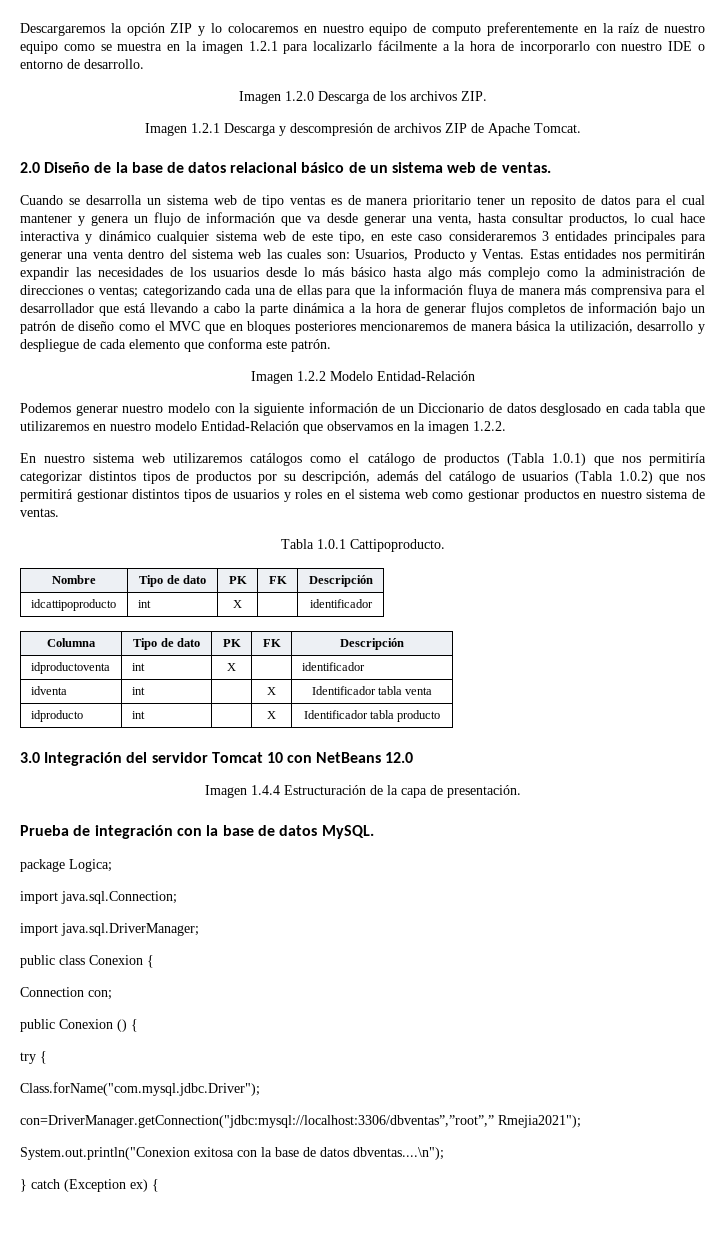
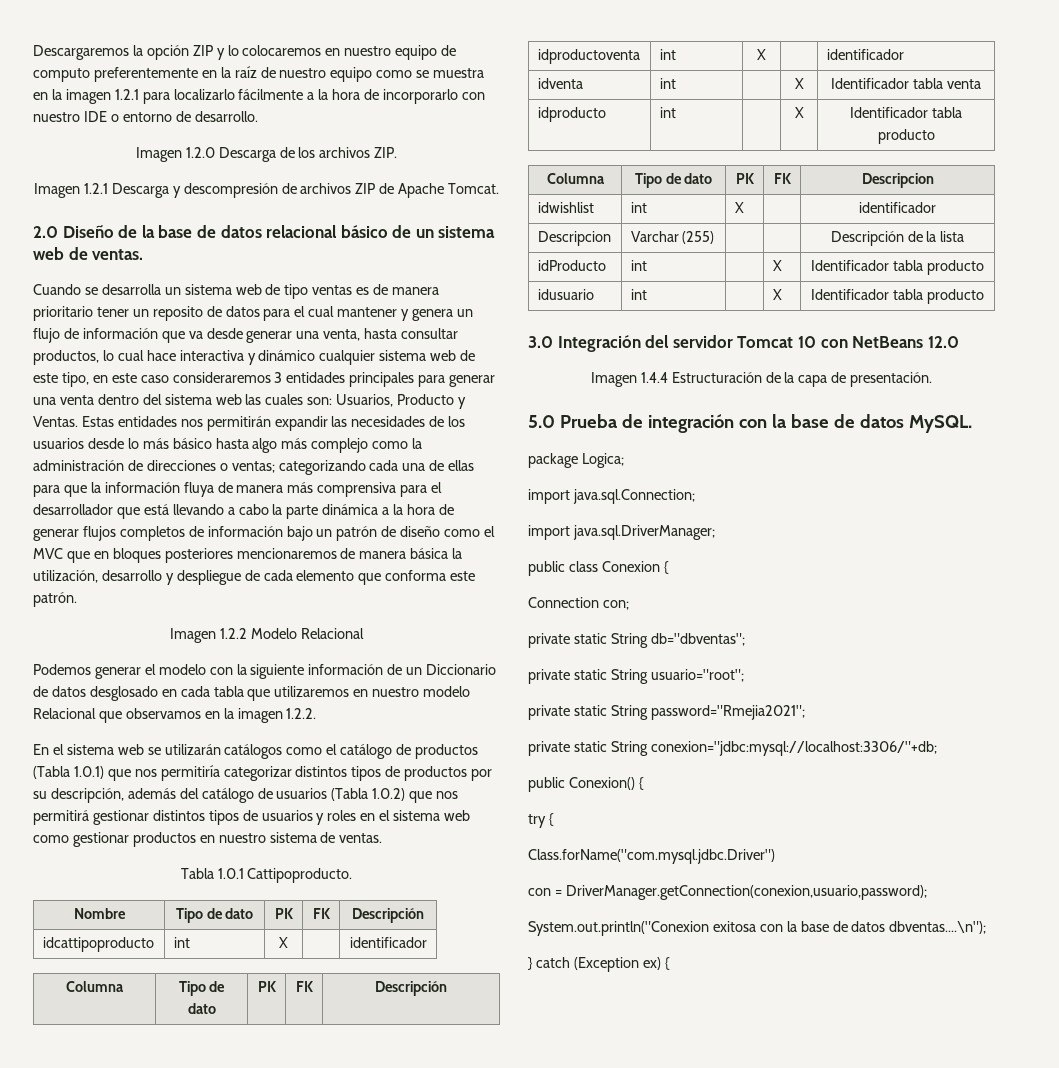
[376,371,475,381] Entidad-Relación -> [300,628,364,639] Relacional
[122,404,164,413] nuestro -> [144,664,156,675] el
[201,421,299,431] Entidad-Relación -> [33,708,96,719] Relacional
[44,453,243,463] nuestro sistema web utilizaremos -> [52,744,221,755] el sistema web se utilizarán
(441, 716) none -> [546,173,605,184] [634,173,713,188] [735,173,754,184] [773,173,791,184] [861,173,934,188] [537,202,594,213] [630,202,647,213] [734,202,744,213] [859,202,936,213] [537,231,611,246] [630,231,715,244] [830,231,965,246] [537,260,606,271] [630,260,647,271] [772,260,782,271] [811,260,984,275] [537,289,594,300] [630,289,647,300] [772,289,782,300] [811,289,984,304] // Columna | Tipo de dato | PK | FK | Descripcion // idwishlist | int | X | | identificador // Descripcion | Varchar (255) | | | Descripción de la lista // idProducto | int | | X | Identificador tabla producto // idusuario | int | | X | Identificador tabla producto
(521, 791) none -> [528,415,555,428] 5.0
[20,1019,127,1032] // public Conexion () -> [528,633,745,648] [528,669,744,684] [528,705,805,720] [528,741,937,756] [528,777,635,792] // private static String db="dbventas"; // private static String usuario="root"; // private static String password="Rmejia2021"; // private static String conexion="jdbc:mysql://localhost:3306/"+db; // public Conexion()
[20,1082,260,1096] [20,1115,581,1128] Class.forName("com.mysql.jdbc.Driver"); // con=DriverManager.getConnection("jdbc:mysql://localhost:3306/dbventas”,”root”,” Rmejia2021"); -> [528,849,775,864] [528,885,927,900] Class.forName("com.mysql.jdbc.Driver") // con = DriverManager.getConnection(conexion,usuario,password);

